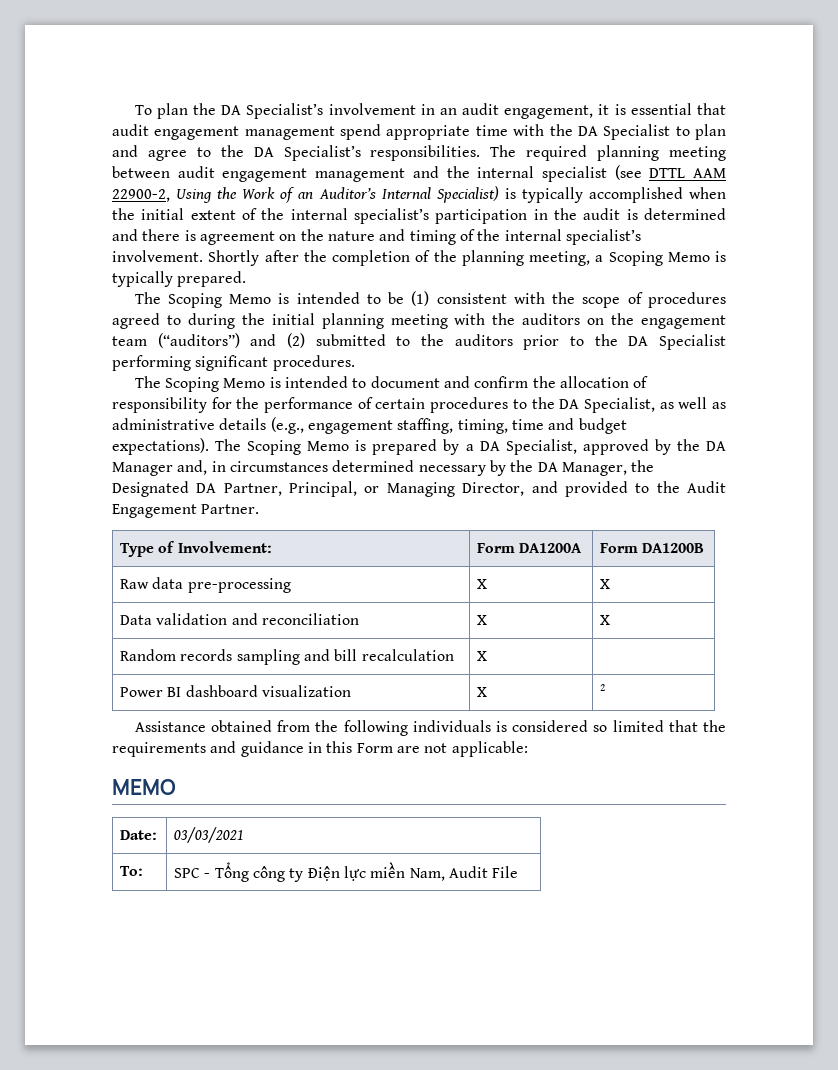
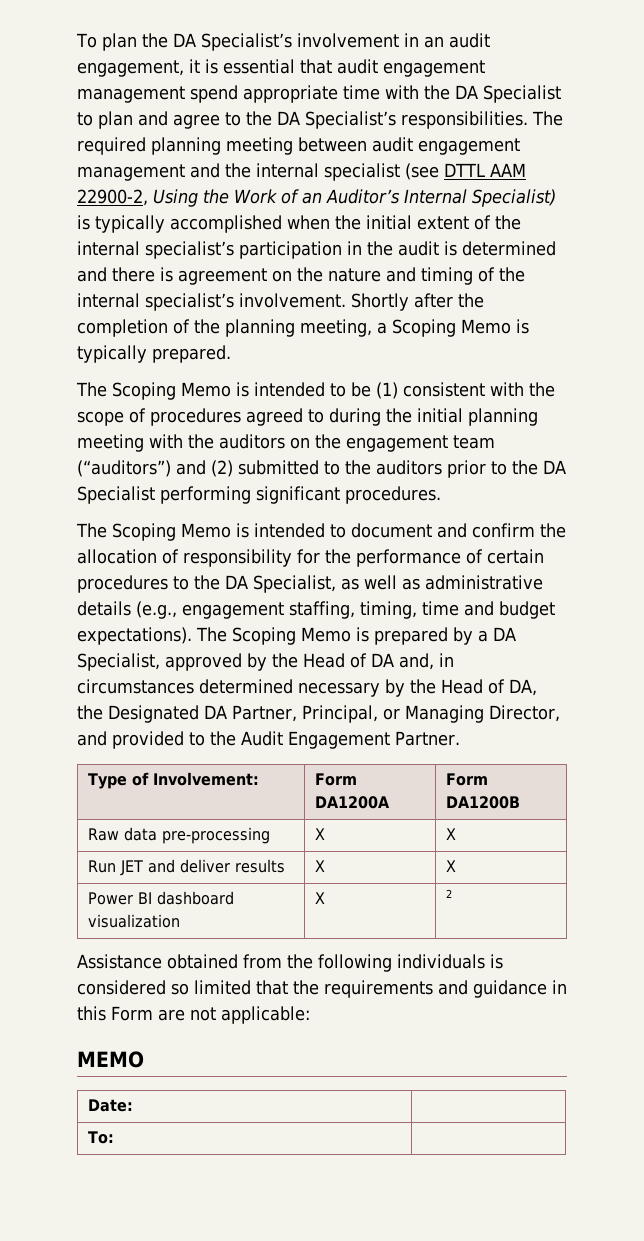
[706,441,727,451] [112,462,173,476] DA Manager -> [303,653,394,668] Head of DA
[537,462,627,476] DA Manager, -> [441,679,537,696] Head of DA,
[120,613,360,625] [477,615,488,625] [600,615,611,625] [120,649,454,665] [477,651,488,661] Data validation and reconciliation | X | X // Random records sampling and bill recalculation | X | -> [88,859,286,876] [315,860,326,872] [446,860,457,872] Run JET and deliver results | X | X
[174,827,245,843] 03/03/2021 -> (134, 1105) none
[174,862,519,882] SPC - Tổng công ty Điện lực miền Nam, Audit File -> (115, 1137) none

